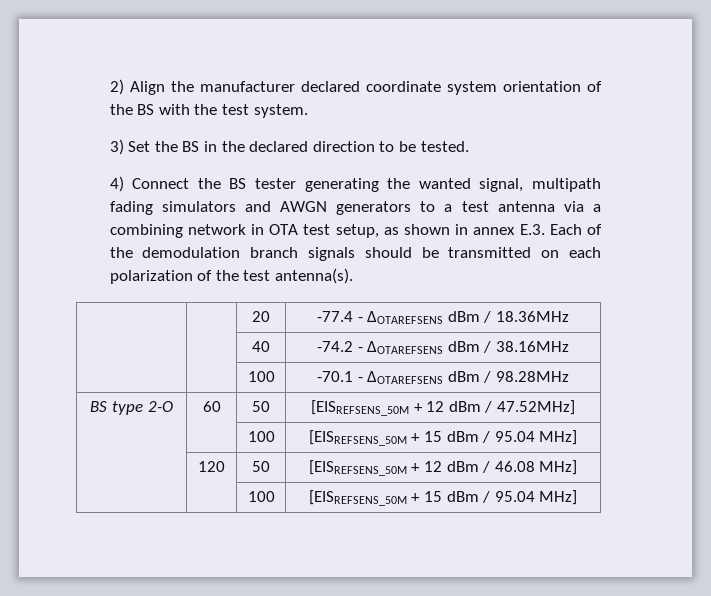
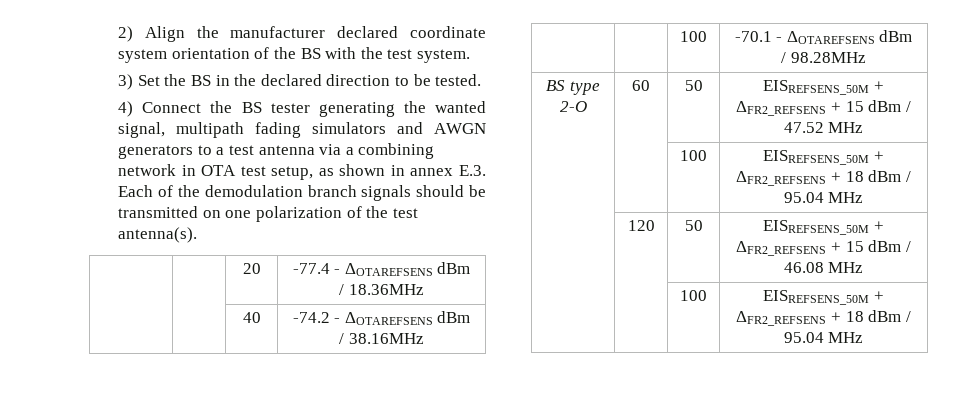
[569,247,601,258] each -> [225,210,252,218] one
[311,400,575,416] [247,431,275,442] [308,430,578,446] [EISREFSENS_50M + 12 dBm / 47.52MHz] // | | 100 | [EISREFSENS_50M + 15 dBm / 95.04 MHz] -> [763,80,884,95] [736,100,911,116] [783,122,864,133] [680,150,707,161] [763,150,884,165] [736,170,911,186] [783,192,864,203] EISREFSENS_50M + ΔFR2_REFSENS + 15 dBm / 47.52 MHz // | | 100 | EISREFSENS_50M + ΔFR2_REFSENS + 18 dBm / 95.04 MHz
[308,460,442,476] [EISREFSENS_50M + 12 -> [763,220,884,235] [736,241,864,256] EISREFSENS_50M + ΔFR2_REFSENS + 15
[539,460,578,475] [247,491,275,502] [308,490,578,506] MHz] // | | 100 | [EISREFSENS_50M + 15 dBm / 95.04 MHz] -> [828,262,864,273] [680,290,707,301] [763,290,884,305] [736,310,911,326] [783,332,864,343] MHz // | | 100 | EISREFSENS_50M + ΔFR2_REFSENS + 18 dBm / 95.04 MHz

